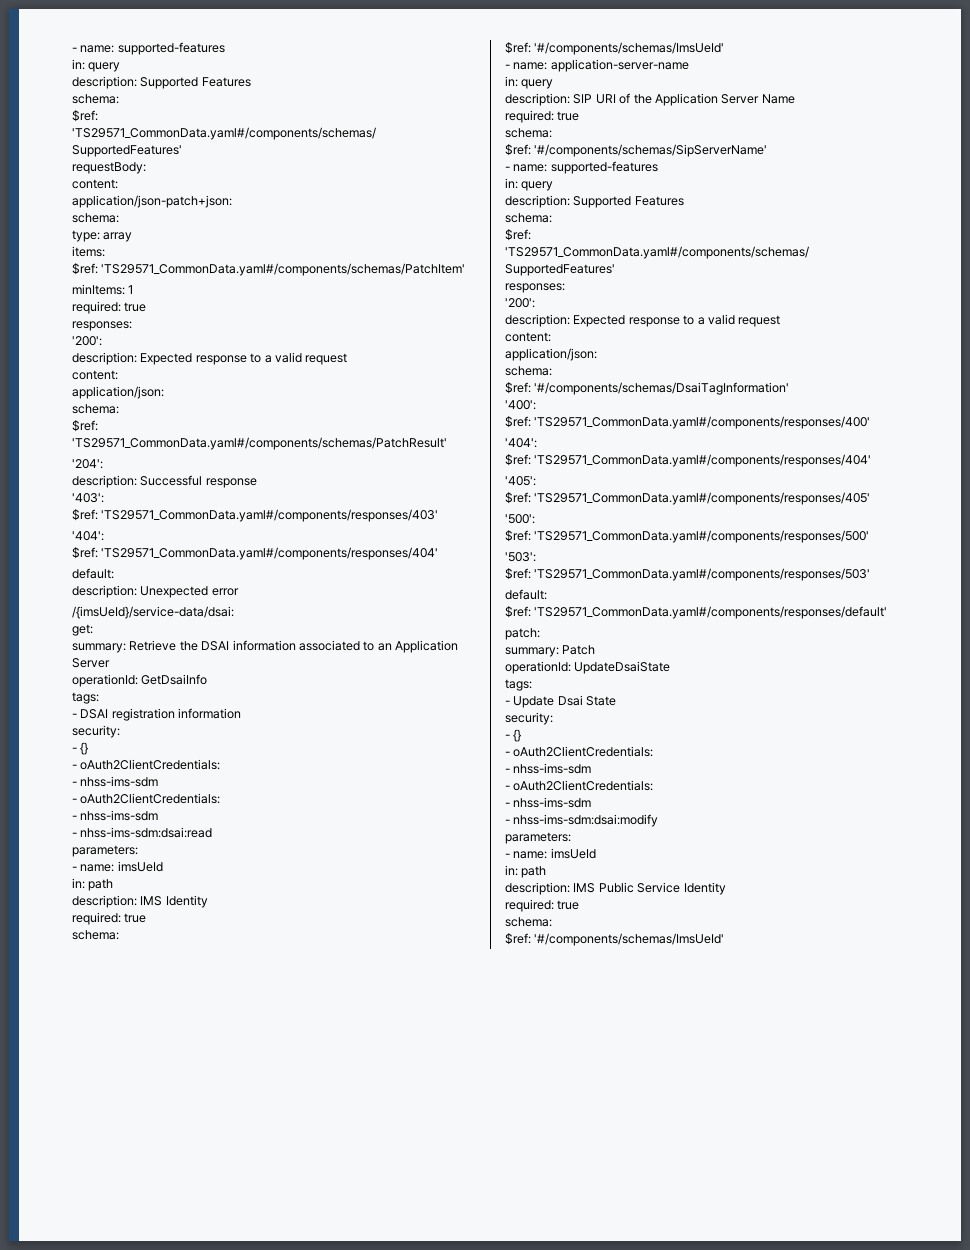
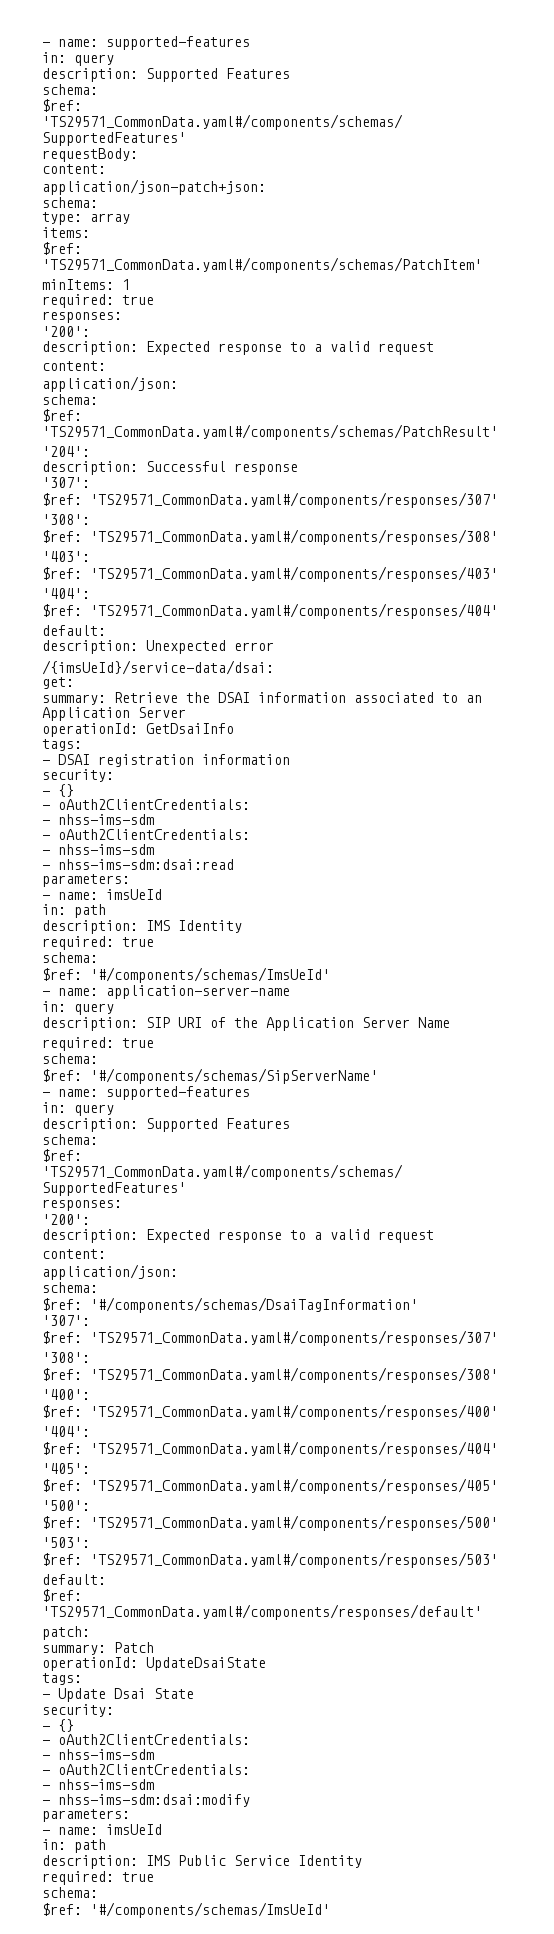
(257, 483) none -> [42,477,90,488] [42,492,498,508] [42,514,90,525] [42,529,498,545] // '307': // $ref: 'TS29571_CommonData.yaml#/components/responses/307' // '308': // $ref: 'TS29571_CommonData.yaml#/components/responses/308'
(790, 388) none -> [42,1315,90,1326] [42,1330,498,1346] [42,1352,90,1363] [42,1367,498,1383] // '307': // $ref: 'TS29571_CommonData.yaml#/components/responses/307' // '308': // $ref: 'TS29571_CommonData.yaml#/components/responses/308'

